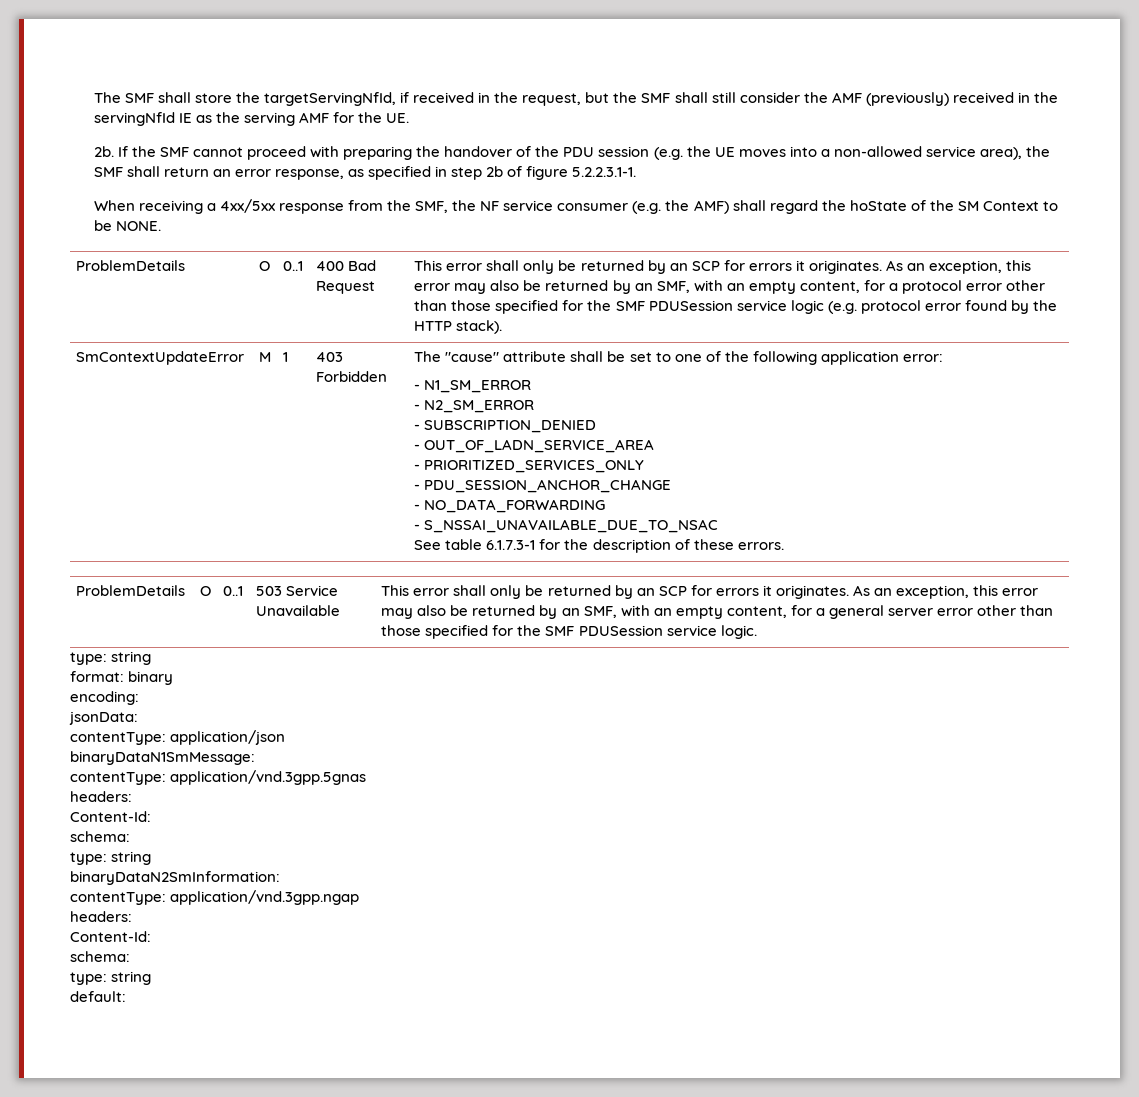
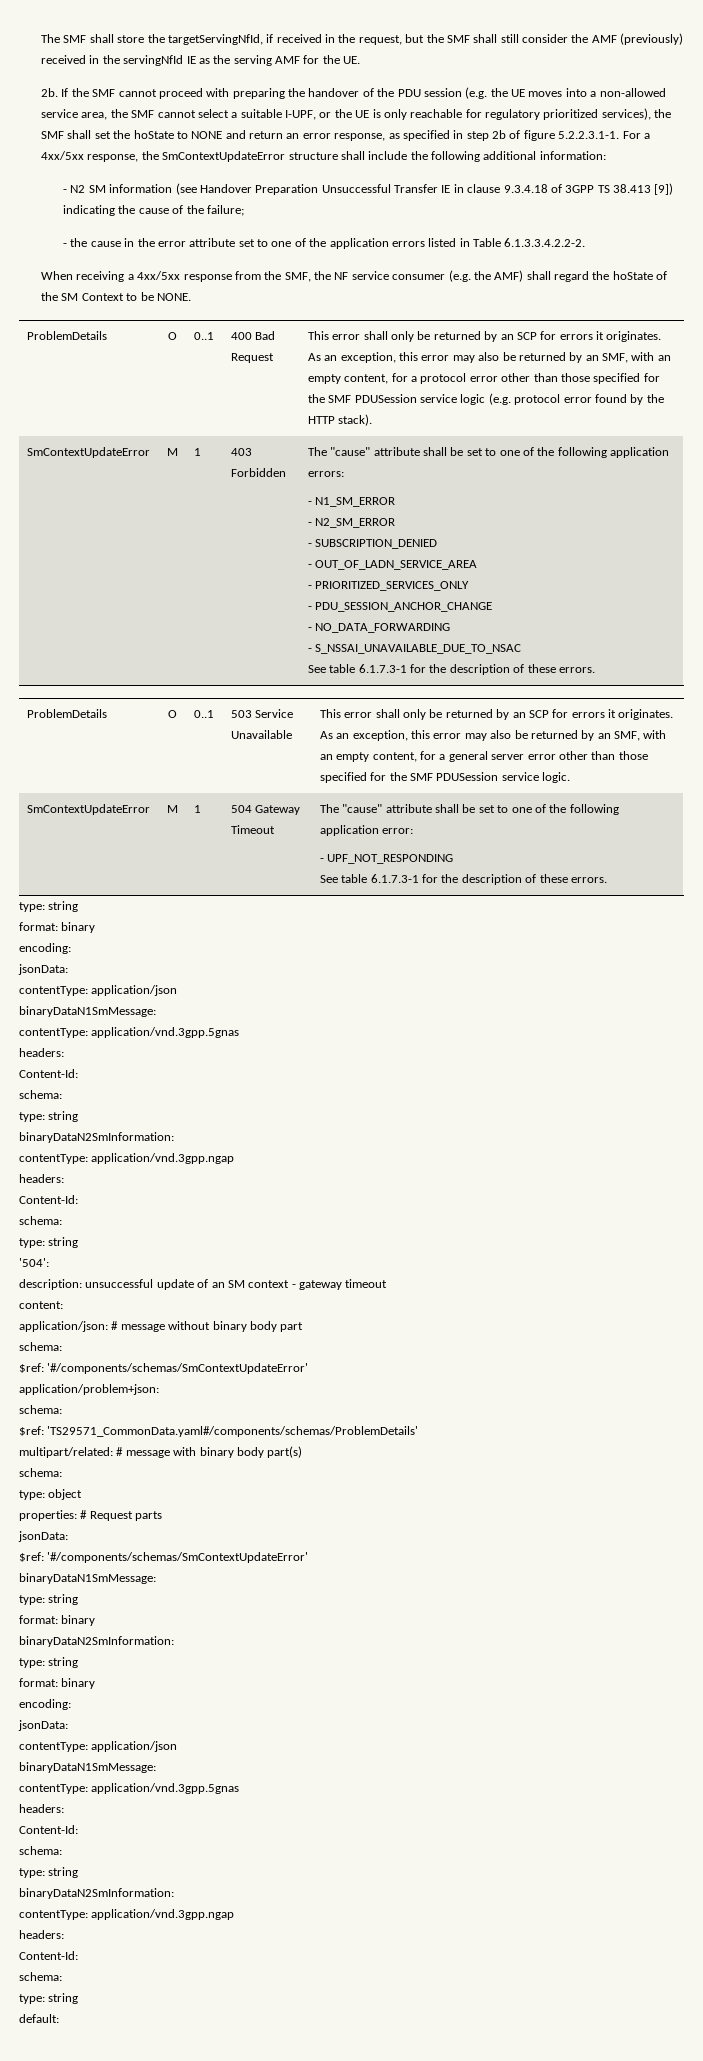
[979,146,1050,160] [93,166,160,177] area), the SMF shall -> [81,108,672,120] [41,130,246,139] area, the SMF cannot select a suitable I-UPF, or the UE is only reachable for regulatory prioritized services), the SMF shall set the hoState to NONE and
(637, 172) none -> [622,131,650,139] [41,151,606,162] [63,183,674,195] [63,205,244,216] [63,238,586,249] For a 4xx/5xx response, the SmContextUpdateError structure shall include the following additional information: // - N2 SM information (see Handover Preparation Unsuccessful Transfer IE in clause 9.3.4.18 of 3GPP TS 38.413 [9]) indicating the cause of the failure; // - the cause in the error attribute set to one of the application errors listed in Table 6.1.3.3.4.2.2-2.
[902,354,943,362] error: -> [307,471,344,477] errors:
(757, 632) none -> [26,804,150,815] [167,805,178,813] [193,805,201,813] [230,805,301,815] [230,825,275,834] [319,804,619,815] [319,825,414,836] [319,854,454,864] [319,874,607,885] [19,901,79,912] [19,922,96,933] [19,943,71,954] [18,964,68,975] [19,985,178,996] [19,1006,156,1017] [19,1027,240,1038] [19,1048,64,1057] [19,1069,78,1078] [19,1090,62,1099] [19,1111,79,1122] [19,1132,174,1143] [19,1153,235,1164] [19,1174,64,1183] [19,1195,78,1204] [19,1216,62,1225] [19,1237,79,1248] [19,1258,49,1267] [19,1279,388,1290] [19,1301,63,1309] [19,1321,304,1332] [19,1342,62,1351] [19,1363,309,1374] [19,1384,159,1395] [19,1405,62,1414] [19,1426,419,1437] [19,1446,303,1458] [19,1468,62,1477] [19,1489,83,1500] [19,1510,163,1521] [18,1531,68,1542] [19,1552,309,1563] [19,1573,156,1584] [19,1594,79,1605] [19,1615,96,1626] [19,1636,174,1647] // SmContextUpdateError | M | 1 | 504 Gateway Timeout | The "cause" attribute shall be set to one of the following application error: // - UPF_NOT_RESPONDING // See table 6.1.7.3-1 for the description of these errors. // type: string // format: binary // encoding: // jsonData: // contentType: application/json // binaryDataN1SmMessage: // contentType: application/vnd.3gpp.5gnas // headers: // Content-Id: // schema: // type: string // binaryDataN2SmInformation: // contentType: application/vnd.3gpp.ngap // headers: // Content-Id: // schema: // type: string // '504': // description: unsuccessful update of an SM context - gateway timeout // content: // application/json: # message without binary body part // schema: // $ref: '#/components/schemas/SmContextUpdateError' // application/problem+json: // schema: // $ref: 'TS29571_CommonData.yaml#/components/schemas/ProblemDetails' // multipart/related: # message with binary body part(s) // schema: // type: object // properties: # Request parts // jsonData: // $ref: '#/components/schemas/SmContextUpdateError' // binaryDataN1SmMessage: // type: string // format: binary // binaryDataN2SmInformation:

